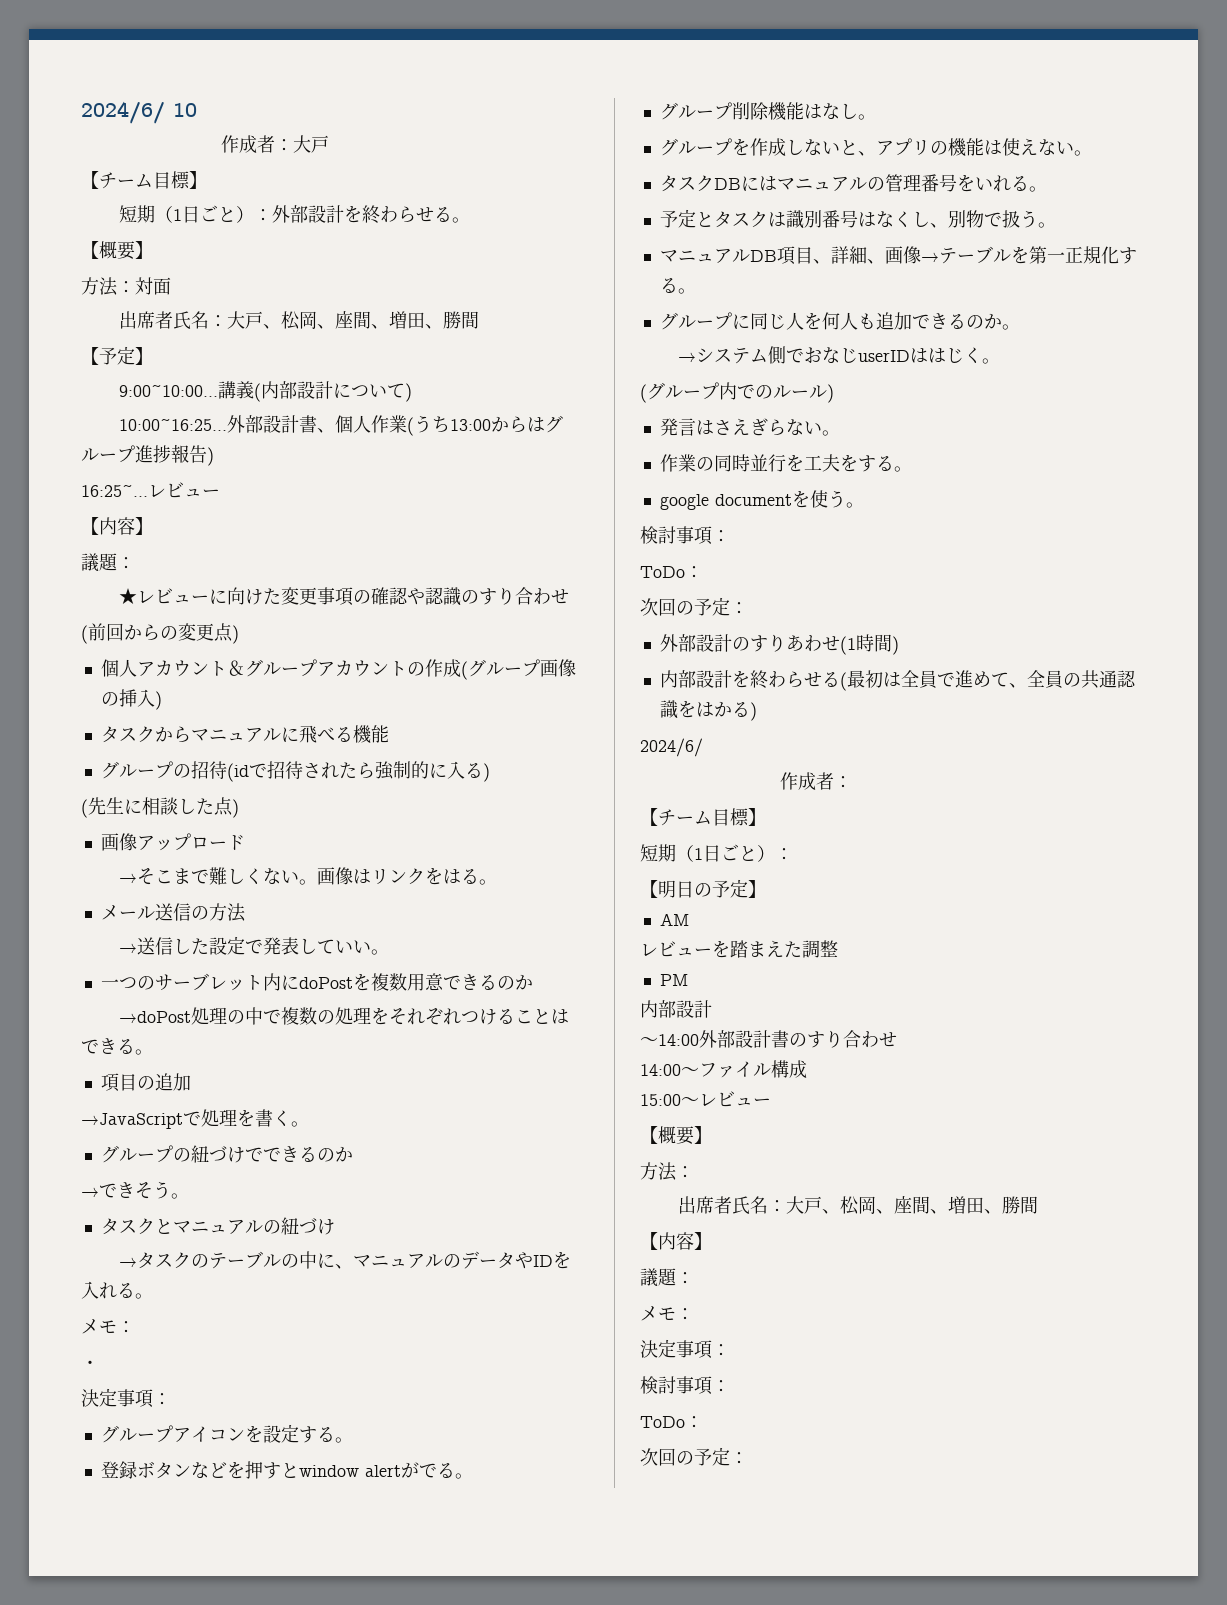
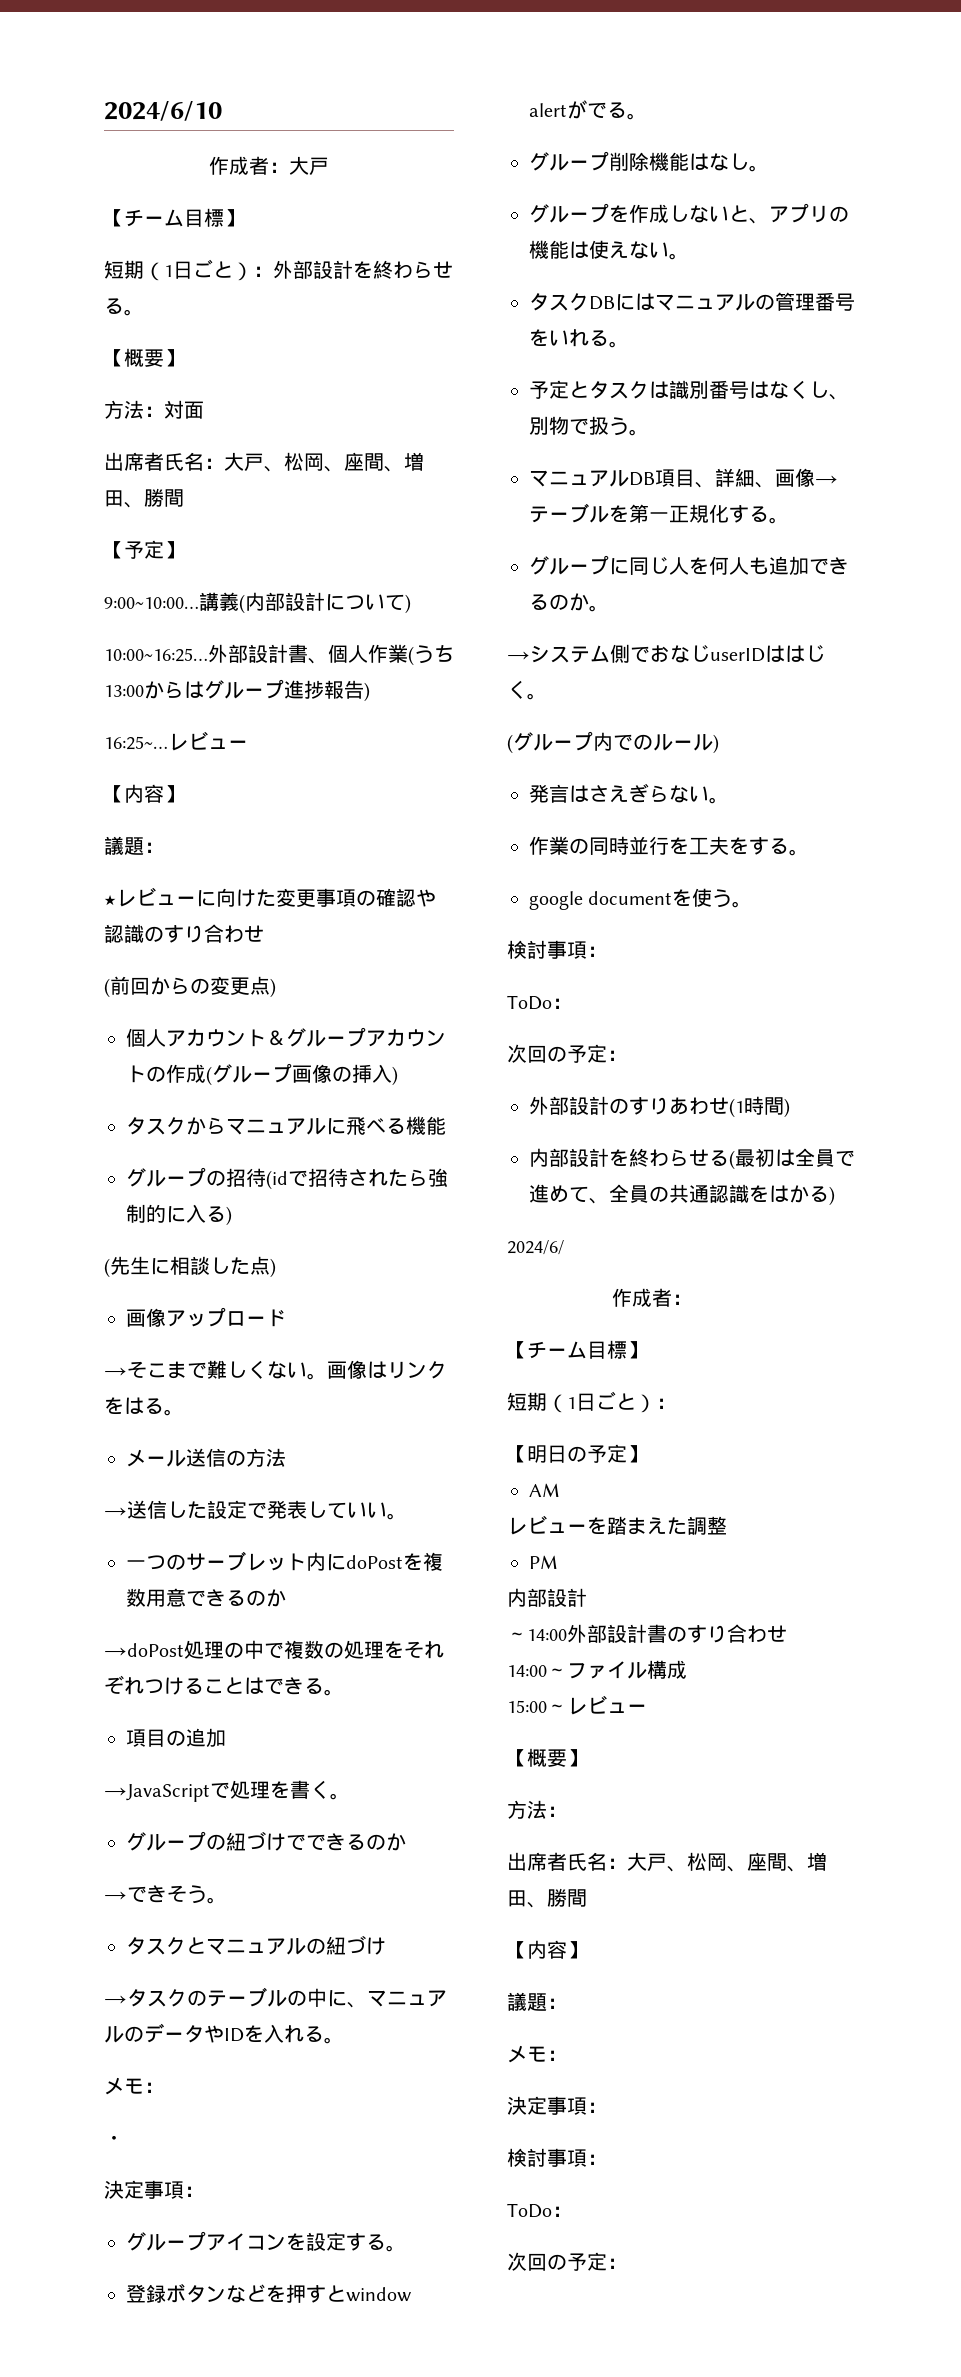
[81,101,197,124] 2024/6/ 10 -> [104,101,222,121] 2024/6/10

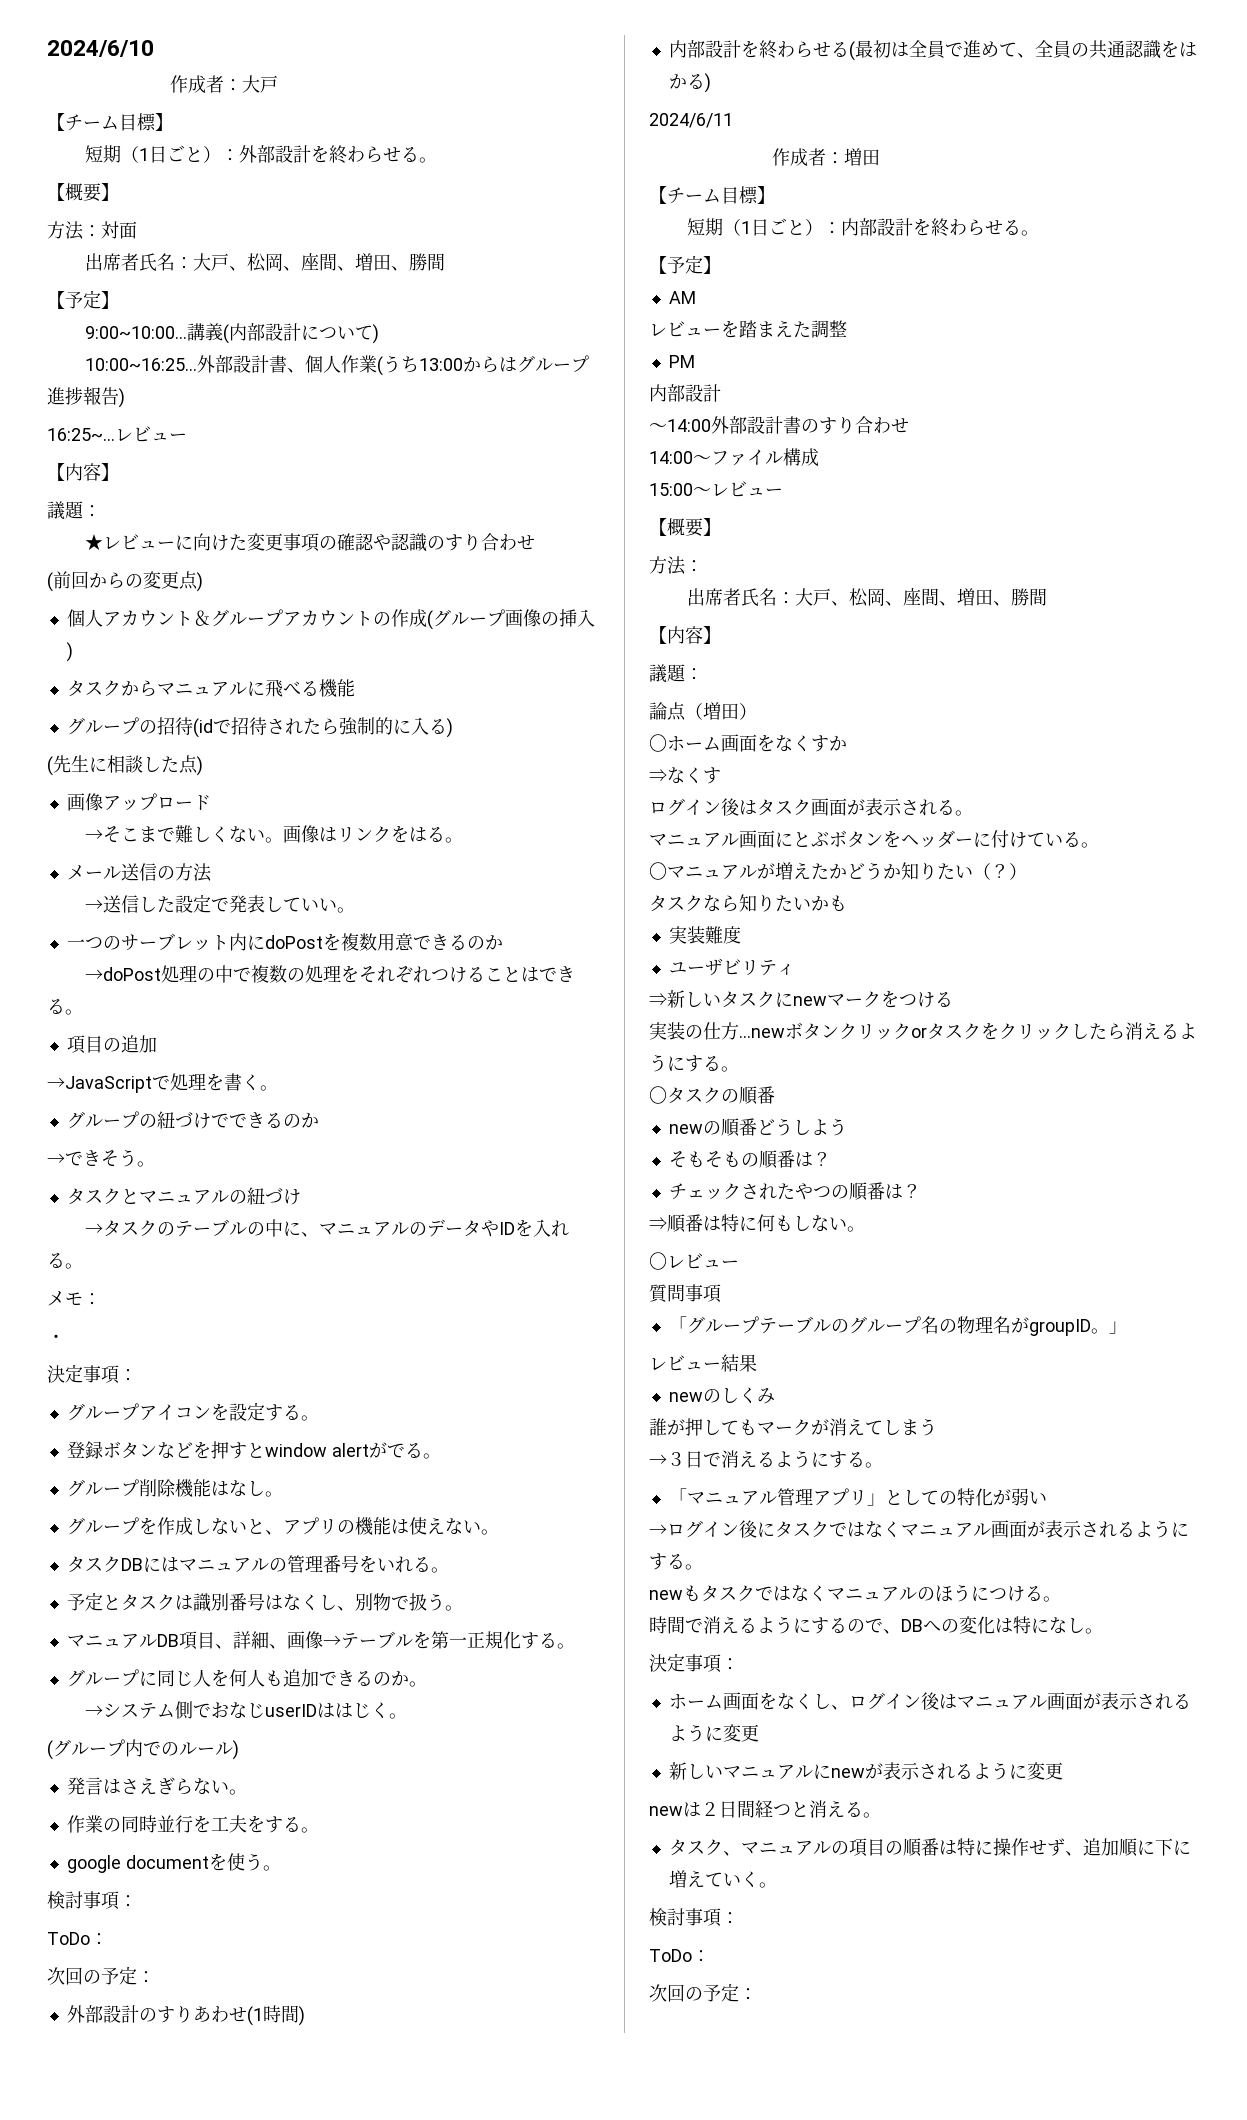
[507,1240,564,1255] [612,1288,692,1307] [507,1340,647,1359] [507,1391,676,1413] [507,1445,587,1463] 2024/6/ // 作成者： // 【チーム目標】 // 短期（1日ごと）： // 【明日の -> [649,113,733,128] [772,148,881,166] [649,186,775,204] [686,218,1039,237] [649,256,667,274] 2024/6/11 // 作成者：増田 // 【チーム目標】 // 短期（1日ごと）：内部設計を終わらせる。 // 【
[507,2045,567,2063] [507,2096,607,2115] メモ： // 決定事項： -> [649,702,757,721] [649,734,847,752] [649,767,721,784] [649,798,973,816] [649,830,1099,848] [649,862,1027,880] [649,894,847,912] [668,926,741,944] [668,958,795,976] [649,990,953,1008] [649,1022,1197,1040] [649,1054,739,1072] [649,1086,775,1105] [668,1118,847,1137] [668,1150,831,1169] [668,1182,921,1201] [649,1214,865,1233] [649,1252,739,1270] [649,1284,721,1303] [668,1316,1127,1336] [649,1354,757,1372] [668,1387,775,1404] [649,1418,937,1436] [649,1450,883,1468] [668,1488,1047,1506] [649,1520,1189,1538] [649,1553,703,1570] [649,1584,1061,1602] [649,1616,1103,1634] [649,1653,739,1673] [668,1692,1191,1710] [668,1724,759,1742] [668,1762,1063,1780] [649,1800,881,1818] [668,1838,1191,1857] [668,1870,777,1888] 論点（増田） // 〇ホーム画面をなくすか // ⇒なくす // ログイン後はタスク画面が表示される。 // マニュアル画面にとぶボタンをヘッダーに付けている。 // 〇マニュアルが増えたかどうか知りたい（？） // タスクなら知りたいかも // 実装難度 // ユーザビリティ // ⇒新しいタスクにnewマークをつける // 実装の仕方…newボタンクリックorタスクをクリックしたら消えるようにする。 // 〇タスクの順番 // newの順番どうしよう // そもそもの順番は？ // チェックされたやつの順番は？ // ⇒順番は特に何もしない。 // 〇レビュー // 質問事項 // 「グループテーブルのグループ名の物理名がgroupID。」 // レビュー結果 // newのしくみ // 誰が押してもマークが消えてしまう // →３日で消えるようにする。 // 「マニュアル管理アプリ」としての特化が弱い // →ログイン後にタスクではなくマニュアル画面が表示されるようにする。 // newもタスクではなくマニュアルのほうにつける。 // 時間で消えるようにするので、DBへの変化は特になし。 // 決定事項： // ホーム画面をなくし、ログイン後はマニュアル画面が表示されるように変更 // 新しいマニュアルにnewが表示されるように変更 // newは２日間経つと消える。 // タスク、マニュアルの項目の順番は特に操作せず、追加順に下に増えていく。

